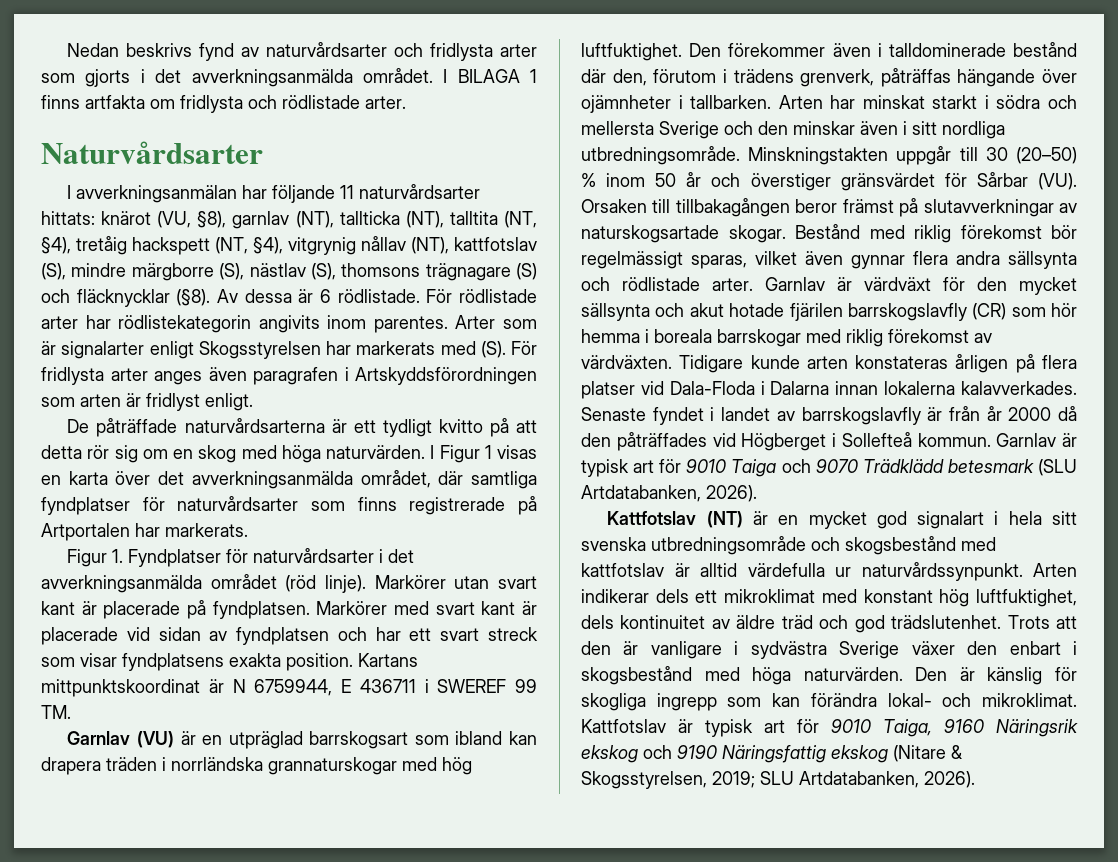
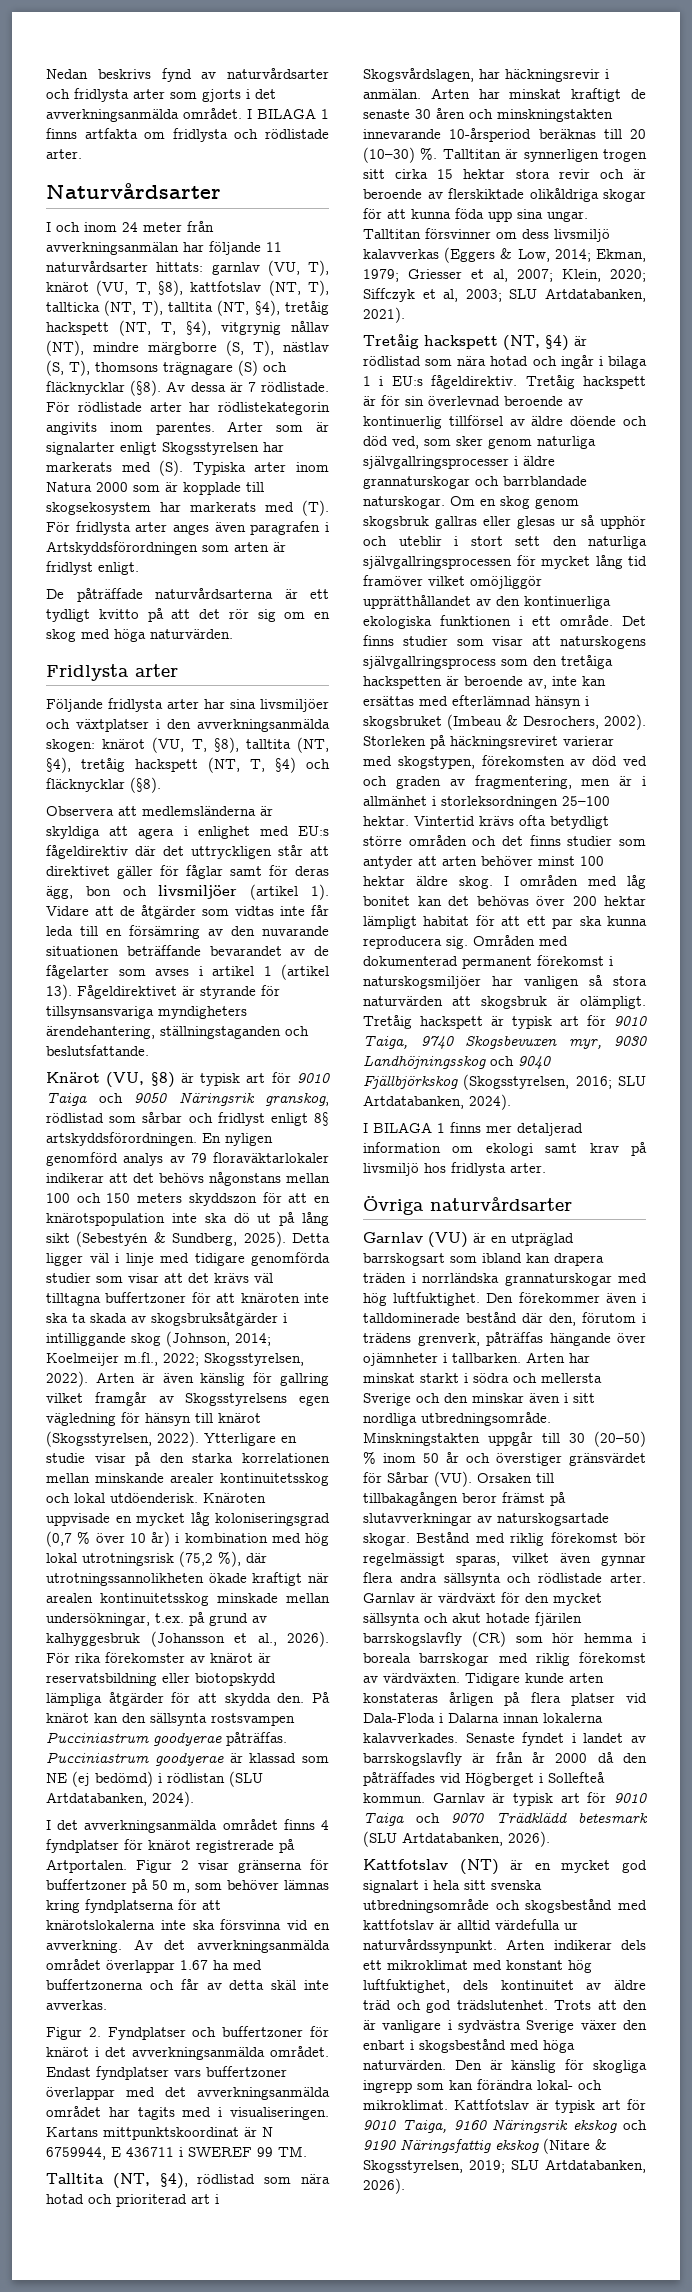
(72, 192) none -> [56,221,214,232] och inom 24 meter från
[101,211,537,229] [41,236,248,255] knärot (VU, §8), garnlav (NT), tallticka (NT), talltita (NT, §4), tretåig hackspett (NT, -> [211,260,329,276] [46,280,329,296] [46,300,329,316] [46,320,176,336] garnlav (VU, T), knärot (VU, T, §8), kattfotslav (NT, T), tallticka (NT, T), talltita (NT, §4), tretåig hackspett (NT, T,
[454,237,537,251] [41,263,336,281] kattfotslav (S), mindre märgborre (S), nästlav (S), -> [93,340,329,356] [46,360,90,376] mindre märgborre (S, T), nästlav (S, T),
[320,289,331,303] 6 -> [247,382,256,392] 7
(506, 349) none -> [192,462,329,475] [46,482,264,495] [46,500,329,516] Typiska arter inom Natura 2000 som är kopplade till skogsekosystem har markerats med (T).
[41,445,82,459] detta -> [199,609,220,619] det
[430,445,537,463] [41,470,537,489] [41,496,538,515] [41,523,248,541] [67,548,415,567] [41,574,537,593] [41,600,537,619] [41,627,538,645] [41,653,353,671] I Figur 1 visas en karta över det avverkningsanmälda området, där samtliga fyndplatser för naturvårdsarter som finns registrerade på Artportalen har markerats. // Figur 1. Fyndplatser för naturvårdsarter i det avverkningsanmälda området (röd linje). Markörer utan svart kant är placerade på fyndplatsen. Markörer med svart kant är placerade vid sidan av fyndplatsen och har ett svart streck som visar fyndplatsens exakta position. -> [46,664,178,681] [46,698,329,712] [46,719,330,732] [46,737,329,753] [46,757,330,773] [46,777,161,793] [46,806,273,816] [46,826,329,839] [46,845,329,859] [46,865,329,879] [46,884,329,900] [46,905,329,919] [46,925,329,939] [46,945,329,956] [46,964,329,980] [46,984,280,1000] [46,1006,247,1019] [46,1026,309,1039] [46,1045,149,1056] [46,1072,330,1088] [46,1092,329,1106] [46,1112,329,1126] [46,1132,273,1146] [46,1152,329,1166] [46,1172,330,1186] [46,1192,331,1206] [46,1212,329,1226] [46,1231,330,1247] [46,1252,330,1266] [46,1273,273,1283] [46,1292,329,1306] [46,1312,287,1326] [46,1331,271,1347] [46,1352,304,1366] [46,1371,329,1387] [46,1392,330,1406] [46,1412,261,1426] [46,1431,297,1447] [46,1452,330,1466] [46,1473,329,1486] [46,1493,266,1503] [46,1512,330,1526] [46,1531,329,1547] [46,1551,267,1567] [46,1572,329,1586] [46,1593,330,1606] [46,1612,267,1626] [46,1631,329,1647] [46,1652,271,1663] [46,1673,276,1686] [46,1692,330,1706] [46,1713,295,1726] [46,1732,287,1746] [46,1752,329,1766] [46,1771,263,1787] [46,1791,194,1807] [46,1819,329,1833] [46,1839,295,1853] [46,1859,329,1873] [46,1879,329,1893] [46,1899,221,1913] [46,1919,331,1930] [46,1939,330,1953] [46,1959,262,1973] [46,1979,329,1990] [46,2000,107,2010] [46,2026,330,2040] [46,2046,329,2060] [46,2066,287,2080] [46,2087,330,2100] [46,2106,329,2120] // Fridlysta arter // Följande fridlysta arter har sina livsmiljöer och växtplatser i den avverkningsanmälda skogen: knärot (VU, T, §8), talltita (NT, §4), tretåig hackspett (NT, T, §4) och fläcknycklar (§8). // Observera att medlemsländerna är skyldiga att agera i enlighet med EU:s fågeldirektiv där det uttryckligen står att direktivet gäller för fåglar samt för deras ägg, bon och livsmiljöer (artikel 1). Vidare att de åtgärder som vidtas inte får leda till en försämring av den nuvarande situationen beträffande bevarandet av de fågelarter som avses i artikel 1 (artikel 13). Fågeldirektivet är styrande för tillsynsansvariga myndigheters ärendehantering, ställningstaganden och beslutsfattande. // Knärot (VU, §8) är typisk art för 9010 Taiga och 9050 Näringsrik granskog, rödlistad som sårbar och fridlyst enligt 8§ artskyddsförordningen. En nyligen genomförd analys av 79 floraväktarlokaler indikerar att det behövs någonstans mellan 100 och 150 meters skyddszon för att en knärotspopulation inte ska dö ut på lång sikt (Sebestyén & Sundberg, 2025). Detta ligger väl i linje med tidigare genomförda studier som visar att det krävs väl tilltagna buffertzoner för att knäroten inte ska ta skada av skogsbruksåtgärder i intilliggande skog (Johnson, 2014; Koelmeijer m.fl., 2022; Skogsstyrelsen, 2022). Arten är även känslig för gallring vilket framgår av Skogsstyrelsens egen vägledning för hänsyn till knärot (Skogsstyrelsen, 2022). Ytterligare en studie visar på den starka korrelationen mellan minskande arealer kontinuitetsskog och lokal utdöenderisk. Knäroten uppvisade en mycket låg koloniseringsgrad (0,7 % över 10 år) i kombination med hög lokal utrotningsrisk (75,2 %), där utrotningssannolikheten ökade kraftigt när arealen kontinuitetsskog minskade mellan undersökningar, t.ex. på grund av kalhyggesbruk (Johansson et al., 2026). För rika förekomster av knärot är reservatsbildning eller biotopskydd lämpliga åtgärder för att skydda den. På knärot kan den sällsynta rostsvampen Pucciniastrum goodyerae påträffas. Pucciniastrum goodyerae är klassad som NE (ej bedömd) i rödlistan (SLU Artdatabanken, 2024). // I det avverkningsanmälda området finns 4 fyndplatser för knärot registrerade på Artportalen. Figur 2 visar gränserna för buffertzoner på 50 m, som behöver lämnas kring fyndplatserna för att knärotslokalerna inte ska försvinna vid en avverkning. Av det avverkningsanmälda området överlappar 1.67 ha med buffertzonerna och får av detta skäl inte avverkas. // Figur 2. Fyndplatser och buffertzoner för knärot i det avverkningsanmälda området. Endast fyndplatser vars buffertzoner överlappar med det avverkningsanmälda området har tagits med i visualiseringen.
(71, 712) none -> [46,2173,330,2189] [46,2194,219,2207] [363,68,609,82] [363,88,646,102] [363,108,613,122] [363,128,646,142] [363,147,647,163] [363,169,646,179] [363,188,646,202] [363,208,588,222] [363,228,610,242] [363,247,646,263] [363,269,646,282] [363,288,646,302] [363,307,405,323] [363,334,587,351] [363,355,647,369] [363,375,646,389] [363,395,583,406] [363,415,647,429] [363,436,596,449] [363,456,555,469] [363,476,587,489] [363,496,579,509] [363,515,646,529] [363,536,647,549] [363,555,647,569] [363,575,542,589] [363,595,611,609] [363,615,646,629] [363,635,646,649] [363,655,613,669] [363,676,606,689] [363,695,589,709] [363,714,646,730] [363,735,614,749] [363,755,647,769] [363,775,646,789] [363,796,610,809] [363,815,609,829] [363,835,646,846] [363,856,604,869] [363,875,646,889] [363,896,646,906] [363,915,647,929] [363,935,568,949] [363,955,613,969] [363,975,647,989] [363,996,646,1009] [363,1015,647,1029] [363,1035,647,1049] [363,1055,551,1069] [363,1074,646,1090] [363,1094,511,1110] [363,1122,583,1136] [363,1142,647,1156] [363,1162,546,1176] [363,1196,572,1215] // Talltita (NT, §4), rödlistad som nära hotad och prioriterad art i Skogsvårdslagen, har häckningsrevir i anmälan. Arten har minskat kraftigt de senaste 30 åren och minskningstakten innevarande 10-årsperiod beräknas till 20 (10–30) %. Talltitan är synnerligen trogen sitt cirka 15 hektar stora revir och är beroende av flerskiktade olikåldriga skogar för att kunna föda upp sina ungar. Talltitan försvinner om dess livsmiljö kalavverkas (Eggers & Low, 2014; Ekman, 1979; Griesser et al, 2007; Klein, 2020; Siffczyk et al, 2003; SLU Artdatabanken, 2021). // Tretåig hackspett (NT, §4) är rödlistad som nära hotad och ingår i bilaga 1 i EU:s fågeldirektiv. Tretåig hackspett är för sin överlevnad beroende av kontinuerlig tillförsel av äldre döende och död ved, som sker genom naturliga självgallringsprocesser i äldre grannaturskogar och barrblandade naturskogar. Om en skog genom skogsbruk gallras eller glesas ur så upphör och uteblir i stort sett den naturliga självgallringsprocessen för mycket lång tid framöver vilket omöjliggör upprätthållandet av den kontinuerliga ekologiska funktionen i ett område. Det finns studier som visar att naturskogens självgallringsprocess som den tretåiga hackspetten är beroende av, inte kan ersättas med efterlämnad hänsyn i skogsbruket (Imbeau & Desrochers, 2002). Storleken på häckningsreviret varierar med skogstypen, förekomsten av död ved och graden av fragmentering, men är i allmänhet i storleksordningen 25–100 hektar. Vintertid krävs ofta betydligt större områden och det finns studier som antyder att arten behöver minst 100 hektar äldre skog. I områden med låg bonitet kan det behövas över 200 hektar lämpligt habitat för att ett par ska kunna reproducera sig. Områden med dokumenterad permanent förekomst i naturskogsmiljöer har vanligen så stora naturvärden att skogsbruk är olämpligt. Tretåig hackspett är typisk art för 9010 Taiga, 9740 Skogsbevuxen myr, 9030 Landhöjningsskog och 9040 Fjällbjörkskog (Skogsstyrelsen, 2016; SLU Artdatabanken, 2024). // I BILAGA 1 finns mer detaljerad information om ekologi samt krav på livsmiljö hos fridlysta arter. // Övriga naturvårdsarter

